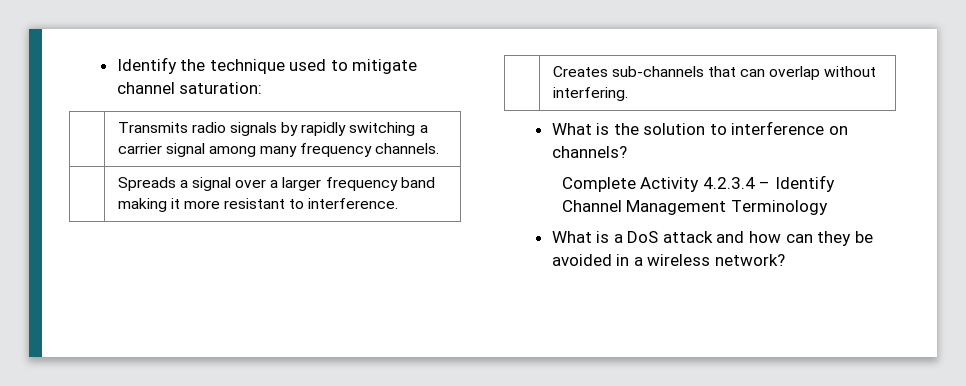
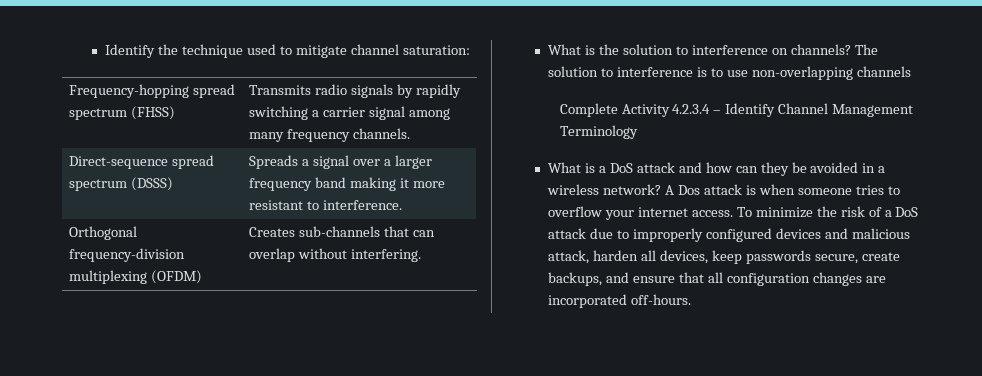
(263, 88) none -> [69,84,236,98] [69,106,176,120] Frequency-hopping spread spectrum (FHSS)
(440, 148) none -> [69,155,215,169] [69,177,174,191] Direct-sequence spread spectrum (DSSS)
(399, 203) none -> [69,226,138,240] [69,248,186,262] [69,270,203,284] Orthogonal frequency-division multiplexing (OFDM)
(627, 152) none -> [854,44,878,55] [548,66,911,80] The solution to interference is to use non-overlapping channels
(785, 260) none -> [665,184,900,195] [548,206,919,220] [548,228,910,242] [548,250,900,264] [548,272,886,286] [548,294,692,308] A Dos attack is when someone tries to overflow your internet access. To minimize the risk of a DoS attack due to improperly configured devices and malicious attack, harden all devices, keep passwords secure, create backups, and ensure that all configuration changes are incorporated off-hours.

